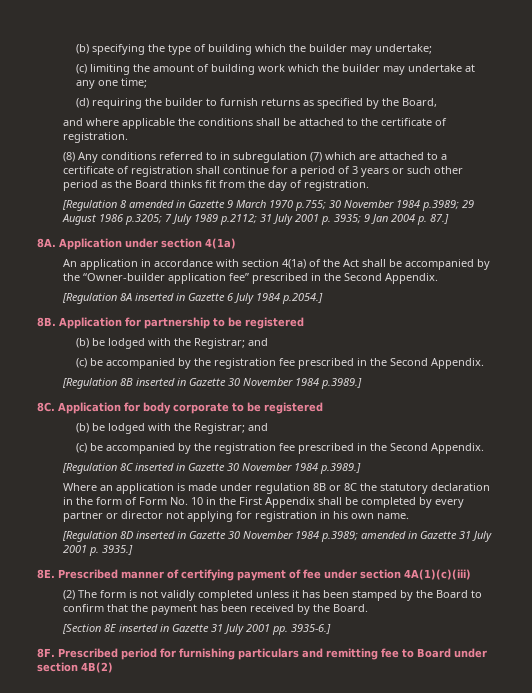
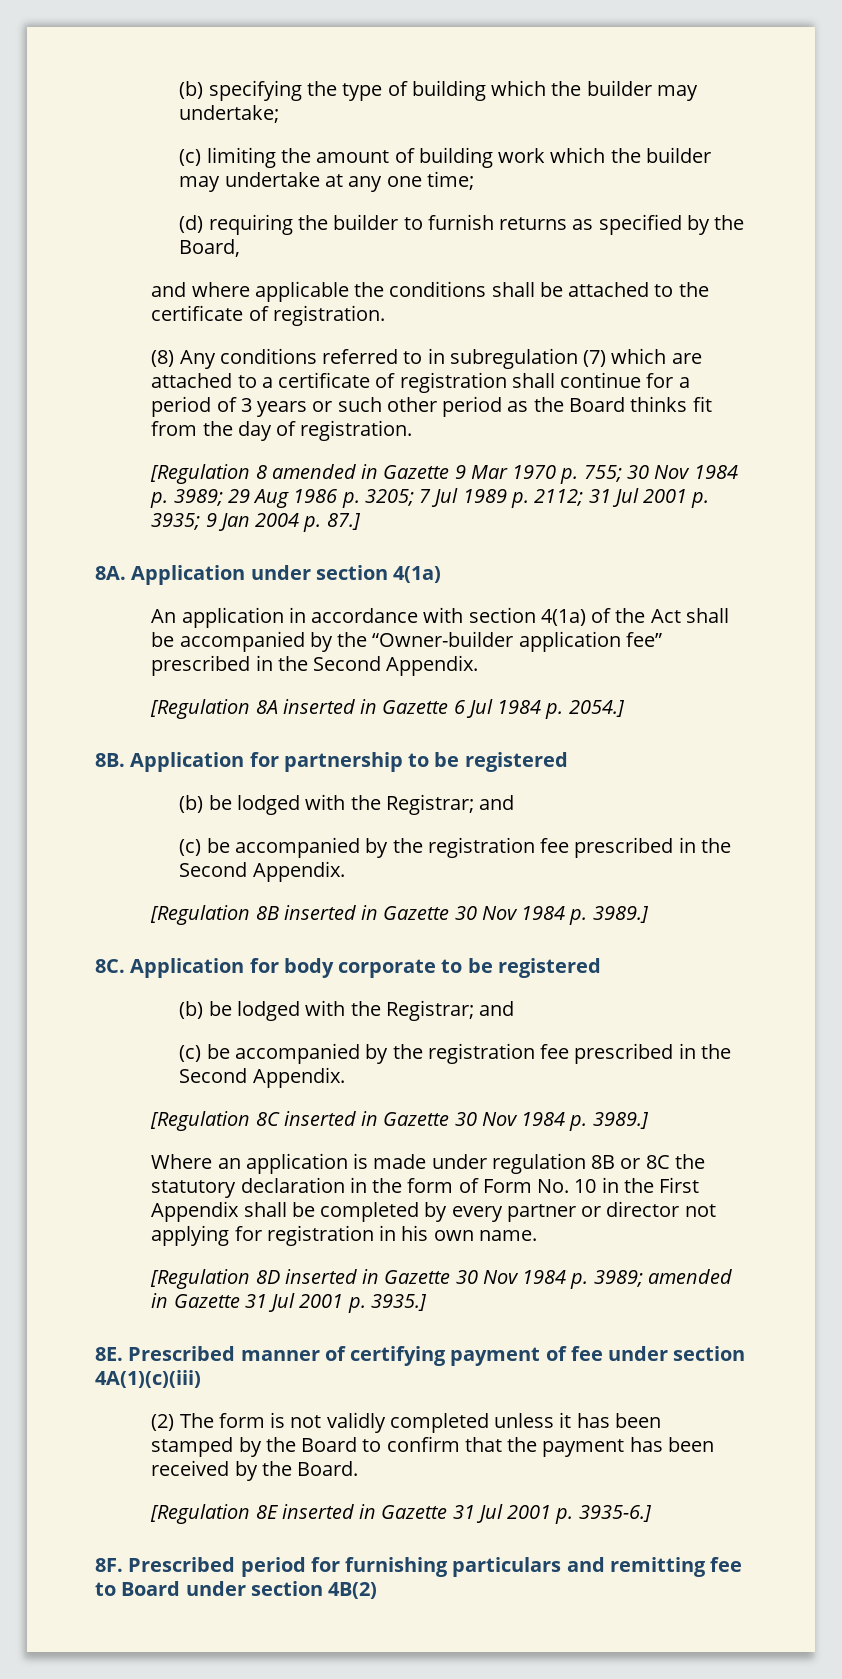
[235,200,474,211] [61,214,293,225] March 1970 p.755; 30 November 1984 p.3989; 29 August 1986 p.3205; 7 July 1989 p.2112; 31 July -> [470,465,738,484] [150,488,639,508] Mar 1970 p. 755; 30 Nov 1984 p. 3989; 29 Aug 1986 p. 3205; 7 Jul 1989 p. 2112; 31 Jul
[233,293,323,304] July 1984 p.2054.] -> [465,699,625,719] Jul 1984 p. 2054.]
[242,378,362,389] November 1984 p.3989.] -> [481,906,649,925] Nov 1984 p. 3989.]
[241,463,361,474] November 1984 p.3989.] -> [481,1112,649,1131] Nov 1984 p. 3989.]
[242,531,358,542] November 1984 p.3989; -> [482,1270,643,1289] Nov 1984 p. 3989;
[471,531,492,542] July -> [268,1293,296,1312] Jul
[61,624,101,634] [Section -> [150,1504,251,1524] [Regulation
[223,624,288,635] July 2001 pp. -> [475,1504,574,1524] Jul 2001 p.

